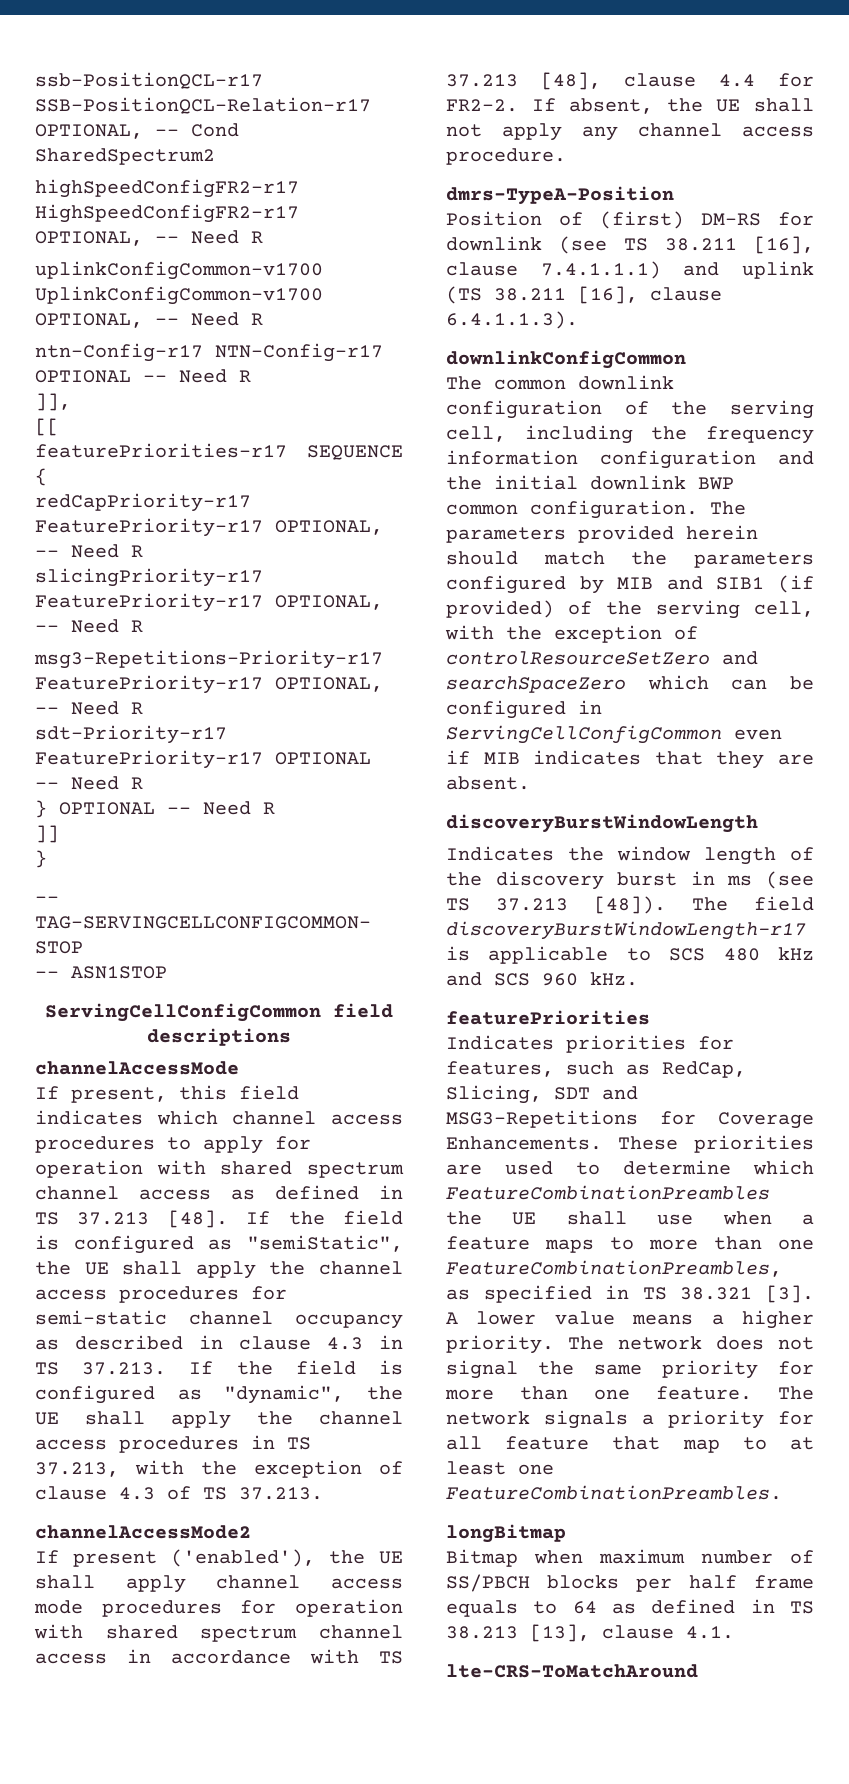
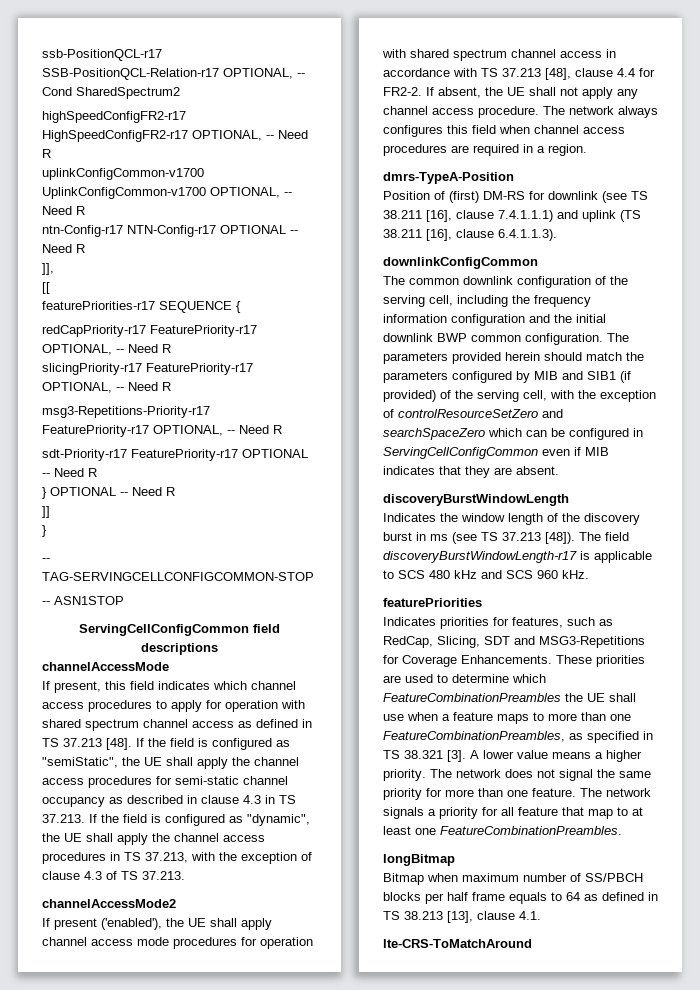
(566, 156) none -> [543,106,658,118] [383,125,625,137] [383,144,587,156] The network always configures this field when channel access procedures are required in a region.

